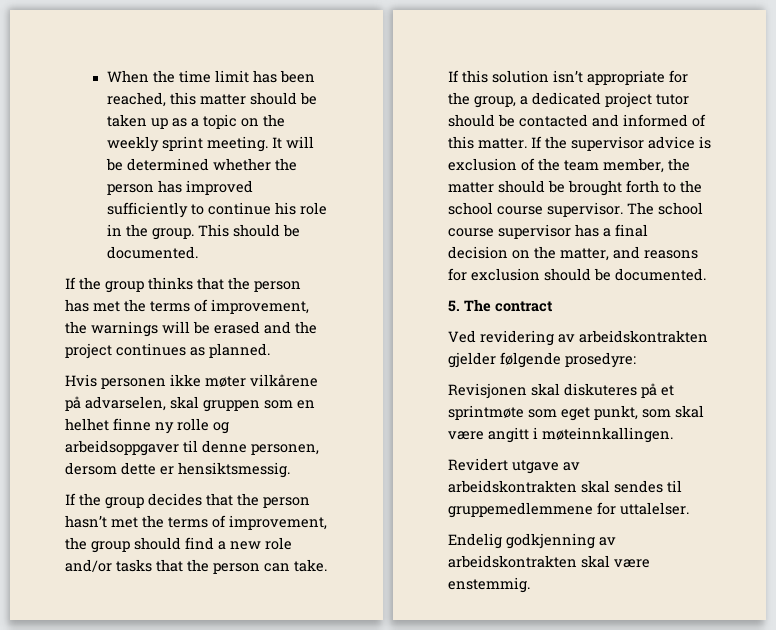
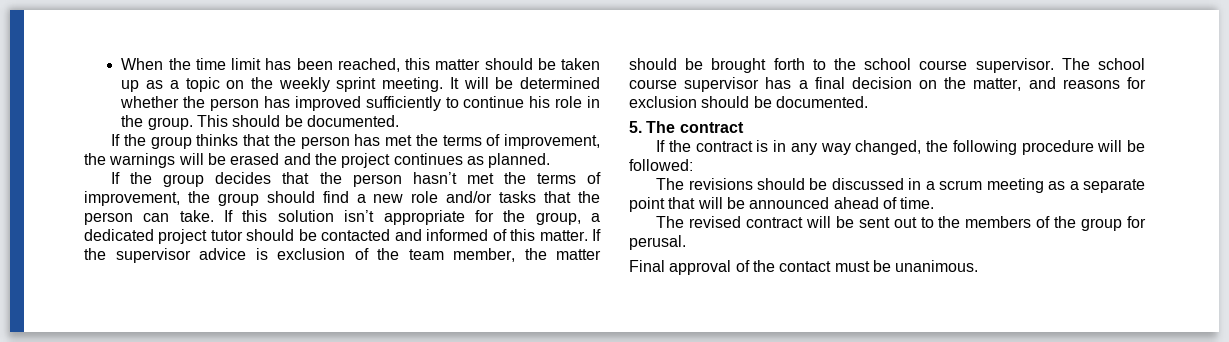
[65,374,318,389] [65,396,315,412] [65,418,229,434] [65,440,319,456] [65,462,290,478] // Hvis personen ikke møter vilkårene på advarselen, skal gruppen som en helhet finne ny rolle og arbeidsoppgaver til denne personen, dersom dette er hensiktsmessig. -> (551, 160) none
[448,330,708,346] [448,352,636,368] [448,383,674,399] [448,405,704,421] [448,427,673,443] [448,458,580,474] [448,480,682,493] [448,502,689,518] [448,533,616,549] [448,555,650,568] [448,577,530,593] Ved revidering av arbeidskontrakten gjelder følgende prosedyre: // Revisjonen skal diskuteres på et sprintmøte som eget punkt, som skal være angitt i møteinnkallingen. // Revidert utgave av arbeidskontrakten skal sendes til gruppemedlemmene for uttalelser. // Endelig godkjenning av arbeidskontrakten skal være enstemmig. -> [656,140,1145,155] [629,159,693,171] [656,178,1145,193] [629,197,935,212] [656,216,1146,231] [629,235,686,250] [629,260,979,275] If the contract is in any way changed, the following procedure will be followed: // The revisions should be discussed in a scrum meeting as a separate point that will be announced ahead of time. // The revised contract will be sent out to the members of the group for perusal. // Final approval of the contact must be unanimous.

